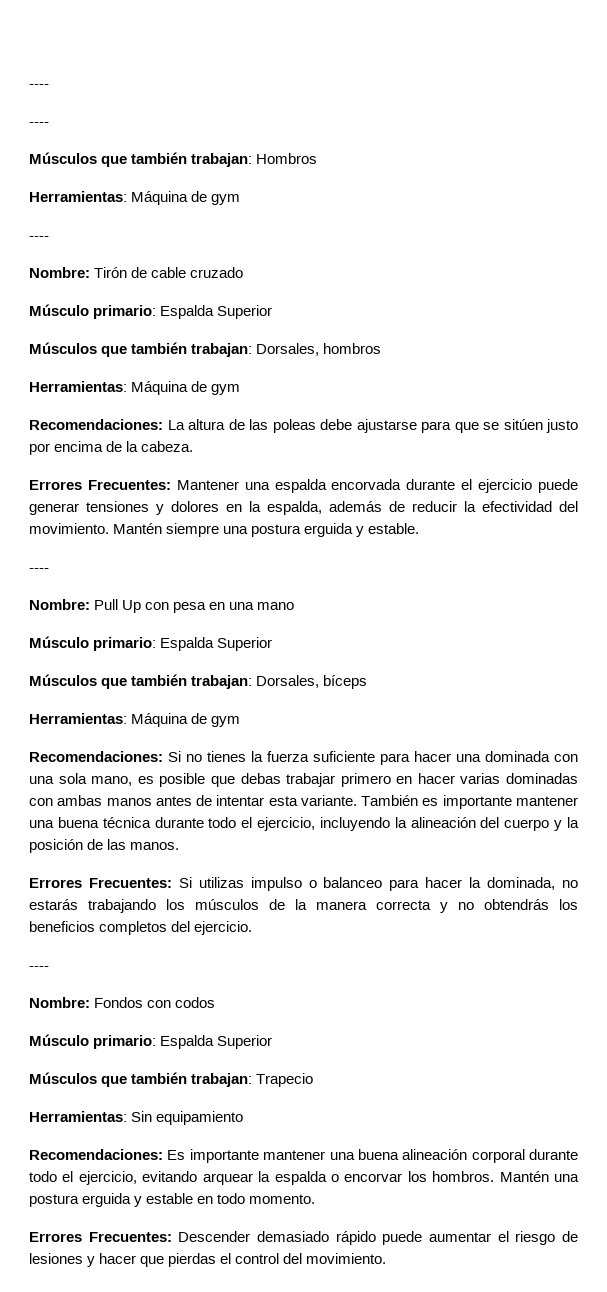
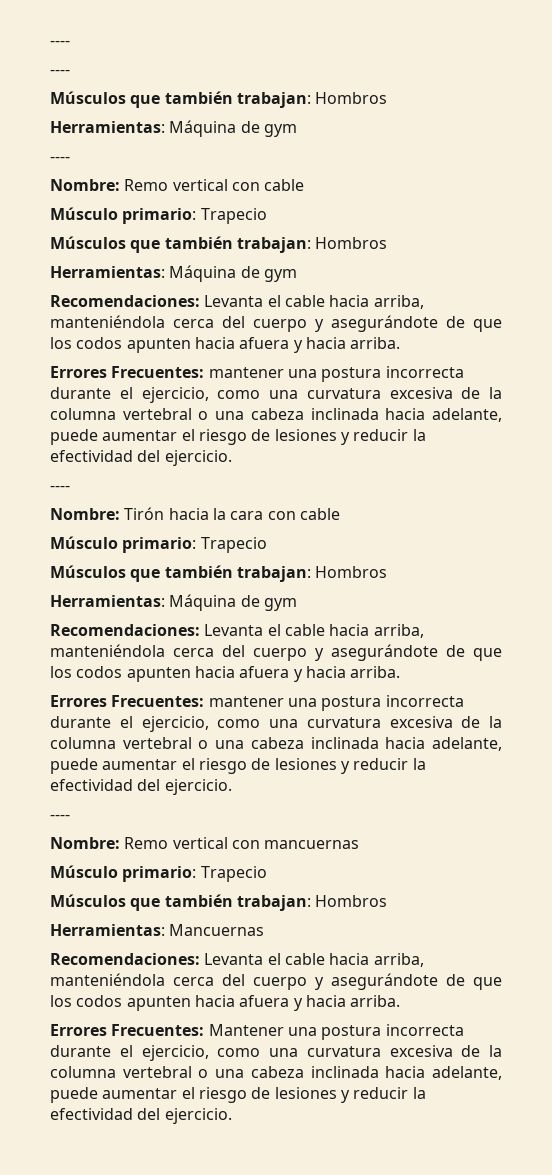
[94,267,244,278] [29,304,273,319] [29,342,382,357] [29,381,241,395] [29,419,578,433] [29,441,194,455] [29,479,579,493] [29,501,578,515] [29,523,420,537] [29,568,49,572] [29,599,295,613] [29,636,273,651] [29,674,368,689] [29,713,241,727] [29,751,578,765] [29,773,578,787] [29,795,578,809] [29,817,579,831] [29,839,180,853] [29,877,579,891] [29,899,578,913] [29,921,253,935] [29,966,49,970] [29,997,216,1008] [29,1034,273,1049] [29,1072,314,1087] [29,1111,244,1125] [29,1149,578,1163] [29,1171,580,1185] [29,1193,316,1207] [29,1231,579,1245] [29,1253,387,1267] Tirón de cable cruzado // Músculo primario: Espalda Superior // Músculos que también trabajan: Dorsales, hombros // Herramientas: Máquina de gym // Recomendaciones: La altura de las poleas debe ajustarse para que se sitúen justo por encima de la cabeza. // Errores Frecuentes: Mantener una espalda encorvada durante el ejercicio puede generar tensiones y dolores en la espalda, además de reducir la efectividad del movimiento. Mantén siempre una postura erguida y estable. // ---- // Nombre: Pull Up con pesa en una mano // Músculo primario: Espalda Superior // Músculos que también trabajan: Dorsales, bíceps // Herramientas: Máquina de gym // Recomendaciones: Si no tienes la fuerza suficiente para hacer una dominada con una sola mano, es posible que debas trabajar primero en hacer varias dominadas con ambas manos antes de intentar esta variante. También es importante mantener una buena técnica durante todo el ejercicio, incluyendo la alineación del cuerpo y la posición de las manos. // Errores Frecuentes: Si utilizas impulso o balanceo para hacer la dominada, no estarás trabajando los músculos de la manera correcta y no obtendrás los beneficios completos del ejercicio. // ---- // Nombre: Fondos con codos // Músculo primario: Espalda Superior // Músculos que también trabajan: Trapecio // Herramientas: Sin equipamiento // Recomendaciones: Es importante mantener una buena alineación corporal durante todo el ejercicio, evitando arquear la espalda o encorvar los hombros. Mantén una postura erguida y estable en todo momento. // Errores Frecuentes: Descender demasiado rápido puede aumentar el riesgo de lesiones y hacer que pierdas el control del movimiento. -> [124,179,305,191] [50,207,267,224] [50,236,388,253] [50,265,297,282] [50,295,424,309] [50,315,502,332] [50,337,401,353] [50,366,464,382] [50,387,502,403] [50,408,503,422] [50,429,426,445] [50,450,232,466] [50,485,70,491] [50,507,340,520] [50,536,267,553] [50,565,388,582] [50,594,297,611] [50,624,424,638] [50,644,502,661] [50,666,401,682] [50,695,464,711] [50,716,502,732] [50,737,503,751] [50,758,426,774] [50,779,232,795] [50,814,70,820] [50,837,360,849] [50,865,267,882] [50,894,388,911] [50,924,265,936] [50,953,424,967] [50,973,502,990] [50,995,401,1011] [50,1024,464,1040] [50,1045,502,1061] [50,1066,503,1080] [50,1087,426,1103] [50,1108,232,1124] Remo vertical con cable // Músculo primario: Trapecio // Músculos que también trabajan: Hombros // Herramientas: Máquina de gym // Recomendaciones: Levanta el cable hacia arriba, manteniéndola cerca del cuerpo y asegurándote de que los codos apunten hacia afuera y hacia arriba. // Errores Frecuentes: mantener una postura incorrecta durante el ejercicio, como una curvatura excesiva de la columna vertebral o una cabeza inclinada hacia adelante, puede aumentar el riesgo de lesiones y reducir la efectividad del ejercicio. // ---- // Nombre: Tirón hacia la cara con cable // Músculo primario: Trapecio // Músculos que también trabajan: Hombros // Herramientas: Máquina de gym // Recomendaciones: Levanta el cable hacia arriba, manteniéndola cerca del cuerpo y asegurándote de que los codos apunten hacia afuera y hacia arriba. // Errores Frecuentes: mantener una postura incorrecta durante el ejercicio, como una curvatura excesiva de la columna vertebral o una cabeza inclinada hacia adelante, puede aumentar el riesgo de lesiones y reducir la efectividad del ejercicio. // ---- // Nombre: Remo vertical con mancuernas // Músculo primario: Trapecio // Músculos que también trabajan: Hombros // Herramientas: Mancuernas // Recomendaciones: Levanta el cable hacia arriba, manteniéndola cerca del cuerpo y asegurándote de que los codos apunten hacia afuera y hacia arriba. // Errores Frecuentes: Mantener una postura incorrecta durante el ejercicio, como una curvatura excesiva de la columna vertebral o una cabeza inclinada hacia adelante, puede aumentar el riesgo de lesiones y reducir la efectividad del ejercicio.

